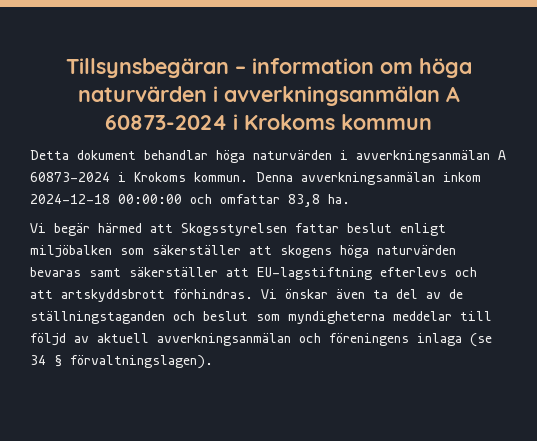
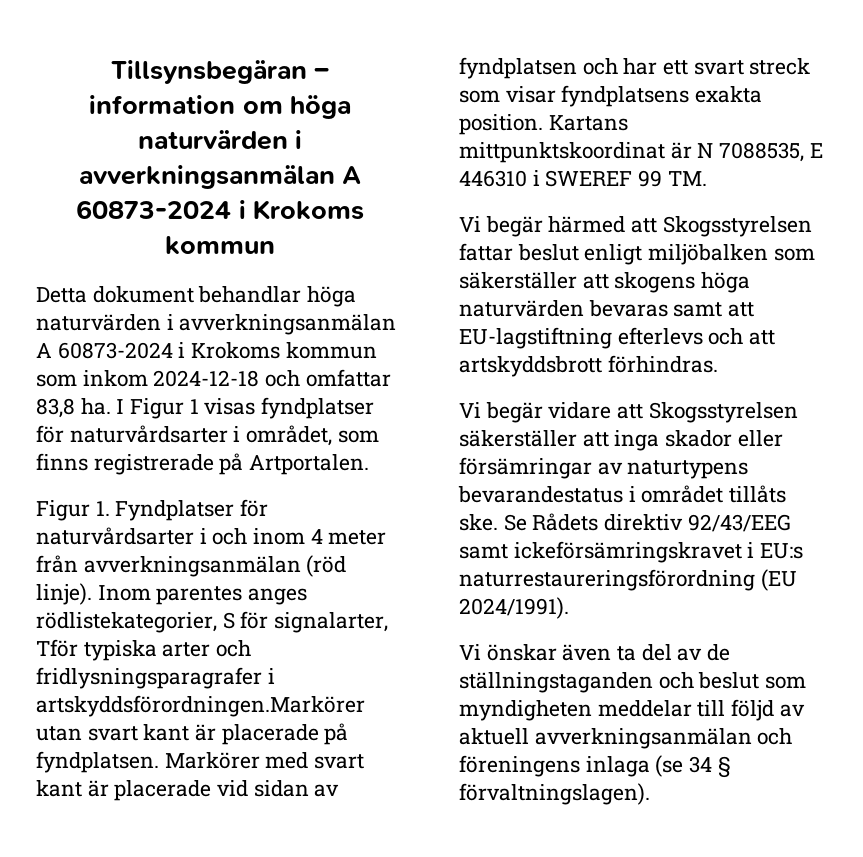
[194,172,435,185] kommun. Denna avverkningsanmälan -> [285,342,377,359] [36,374,77,387] kommun som
[118,194,182,204] 00:00:00 -> (260, 378) none
(350, 199) none -> [116,397,375,419] [36,425,379,446] [36,453,370,475] [36,499,269,521] [36,527,387,545] [36,555,347,577] [36,583,308,605] [36,611,389,633] [36,639,252,661] [36,667,275,689] [36,695,365,717] [36,723,349,745] [36,751,365,773] [36,780,340,801] [459,57,811,79] [459,85,763,107] [459,114,628,135] [459,142,823,163] [459,170,707,187] I Figur 1 visas fyndplatser för naturvårdsarter i området, som finns registrerade på Artportalen. // Figur 1. Fyndplatser för naturvårdsarter i och inom 4 meter från avverkningsanmälan (röd linje). Inom parentes anges rödlistekategorier, S för signalarter, Tför typiska arter och fridlysningsparagrafer i artskyddsförordningen.Markörer utan svart kant är placerade på fyndplatsen. Markörer med svart kant är placerade vid sidan av fyndplatsen och har ett svart streck som visar fyndplatsens exakta position. Kartans mittpunktskoordinat är N 7088535, E 446310 i SWEREF 99 TM.
[129,267,218,277] säkerställer -> (723, 309) none
(253, 294) none -> [459,402,798,423] [459,430,783,451] [459,457,749,479] [458,485,787,503] [459,513,791,532] [459,541,804,563] [459,569,797,591] [459,597,569,619] // Vi begär vidare att Skogsstyrelsen säkerställer att inga skador eller försämringar av naturtypens bevarandestatus i området tillåts ske. Se Rådets direktiv 92/43/EEG samt ickeförsämringskravet i EU:s naturrestaureringsförordning (EU 2024/1991). //
[288,311,385,324] myndigheterna -> [459,700,592,721] myndigheten

